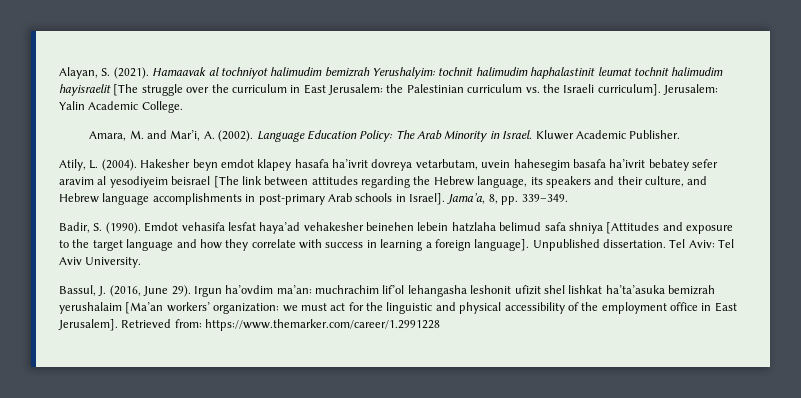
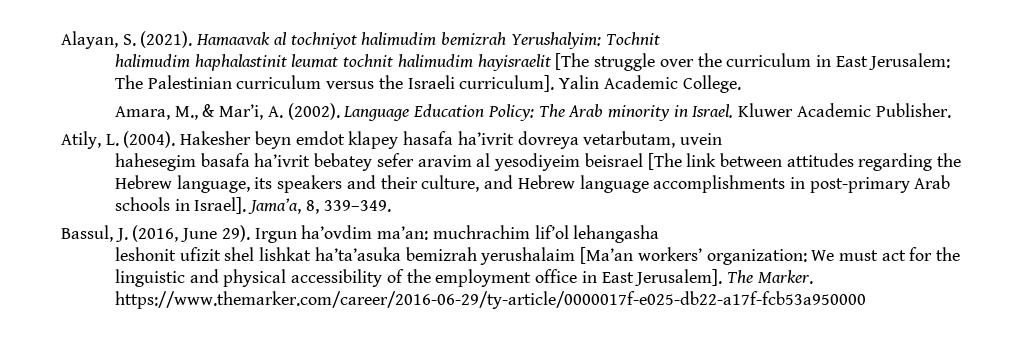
[438,67,474,76] tochnit -> [605,32,660,45] Tochnit //
[386,84,404,93] the -> [114,75,143,89] The
[525,87,540,93] vs. -> [326,81,375,89] versus
[663,84,718,95] Jerusalem: -> (555, 83) none
[129,130,168,139] M. and -> [174,104,216,120] M., &
[444,130,488,142] Minority -> [607,105,670,121] minority
(511, 164) none -> (722, 139) //
[501,196,519,205] pp. -> (319, 207) none
[59,222,733,234] [59,239,735,251] [59,257,142,268] // Badir, S. (1990). Emdot vehasifa lesfat haya’ad vehakesher beinehen lebein hatzlaha belimud safa shniya [Attitudes and exposure to the target language and how they correlate with success in learning a foreign language]. Unpublished dissertation. Tel Aviv: Tel Aviv University. -> (391, 206) none
(467, 291) none -> (660, 234) //
[282,305,298,312] we -> [811,250,835,261] We
[121,319,441,331] Retrieved from: https://www.themarker.com/career/1.2991228 -> [726,270,813,284] [114,291,866,309] The Marker. https://www.themarker.com/career/2016-06-29/ty-article/0000017f-e025-db22-a17f-fcb53a950000

